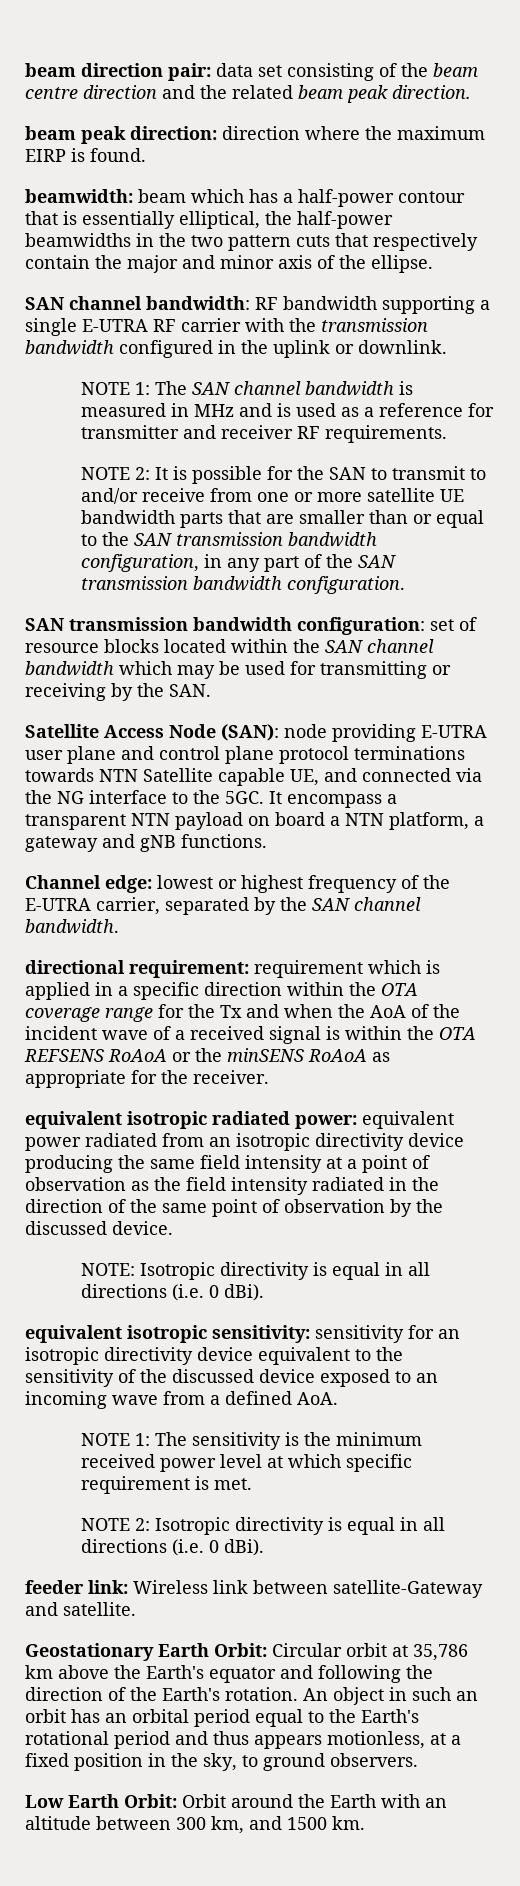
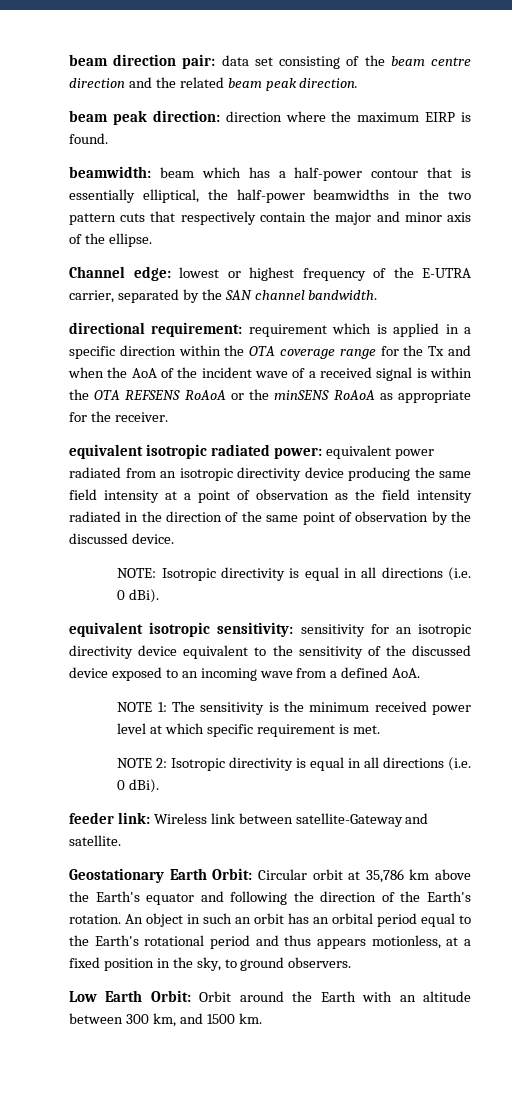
[25,296,490,314] [25,318,428,336] [25,340,447,358] [81,381,414,396] [81,403,495,417] [81,425,448,443] [81,466,487,484] [81,488,465,504] [81,510,485,528] [81,532,378,547] [81,554,397,572] [81,576,406,594] [25,617,477,635] [25,639,434,653] [25,661,451,679] [25,683,211,701] [25,724,487,742] [25,746,465,764] [25,768,482,786] [25,790,397,808] [25,812,484,830] [25,834,267,852] // SAN channel bandwidth: RF bandwidth supporting a single E-UTRA RF carrier with the transmission bandwidth configured in the uplink or downlink. // NOTE 1: The SAN channel bandwidth is measured in MHz and is used as a reference for transmitter and receiver RF requirements. // NOTE 2: It is possible for the SAN to transmit to and/or receive from one or more satellite UE bandwidth parts that are smaller than or equal to the SAN transmission bandwidth configuration, in any part of the SAN transmission bandwidth configuration. // SAN transmission bandwidth configuration: set of resource blocks located within the SAN channel bandwidth which may be used for transmitting or receiving by the SAN. // Satellite Access Node (SAN): node providing E-UTRA user plane and control plane protocol terminations towards NTN Satellite capable UE, and connected via the NG interface to the 5GC. It encompass a transparent NTN payload on board a NTN platform, a gateway and gNB functions. -> (152, 240) none

